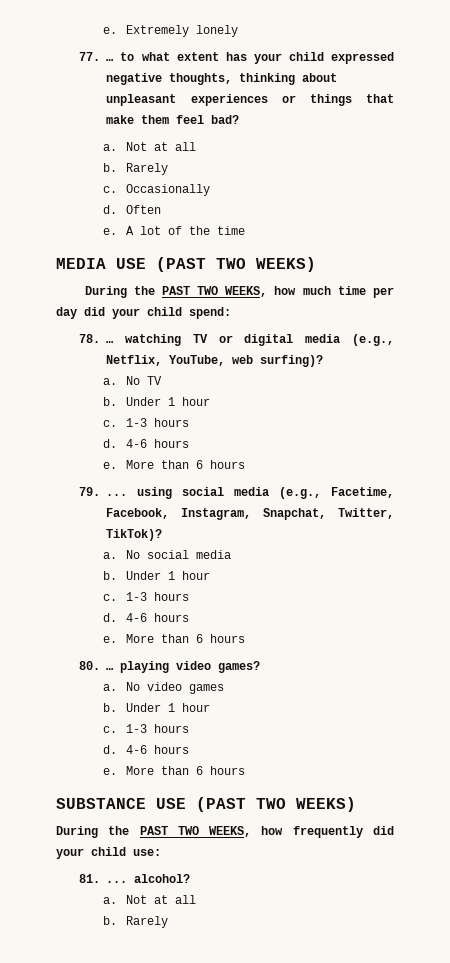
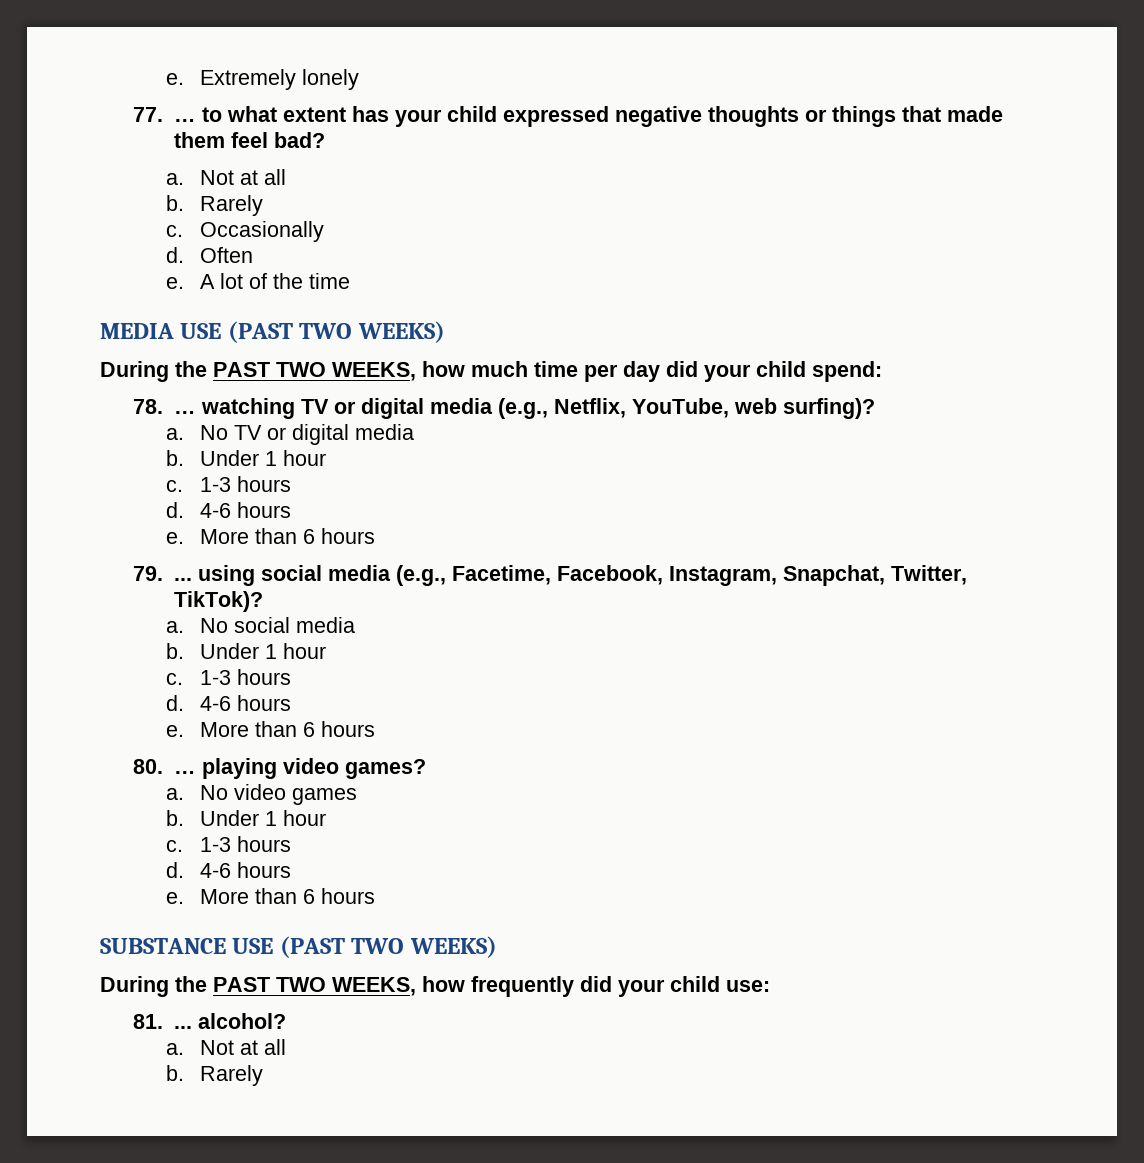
[169,73,338,85] [106,94,268,106] thoughts, thinking about unpleasant experiences -> [707,106,799,127] thoughts
[106,115,135,124] make -> [946,106,1003,122] made
(163, 380) none -> [266,424,414,445] or digital media

